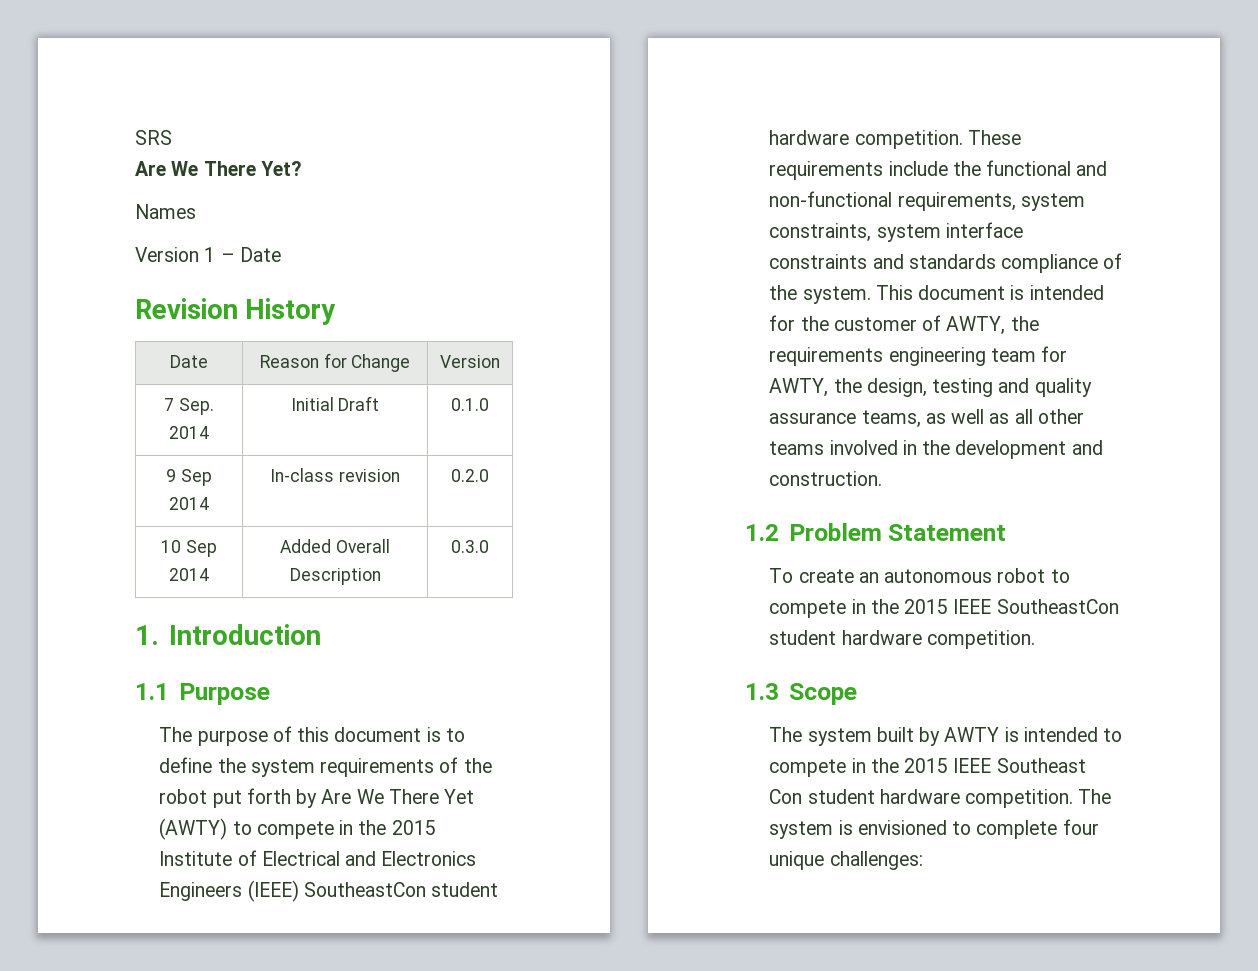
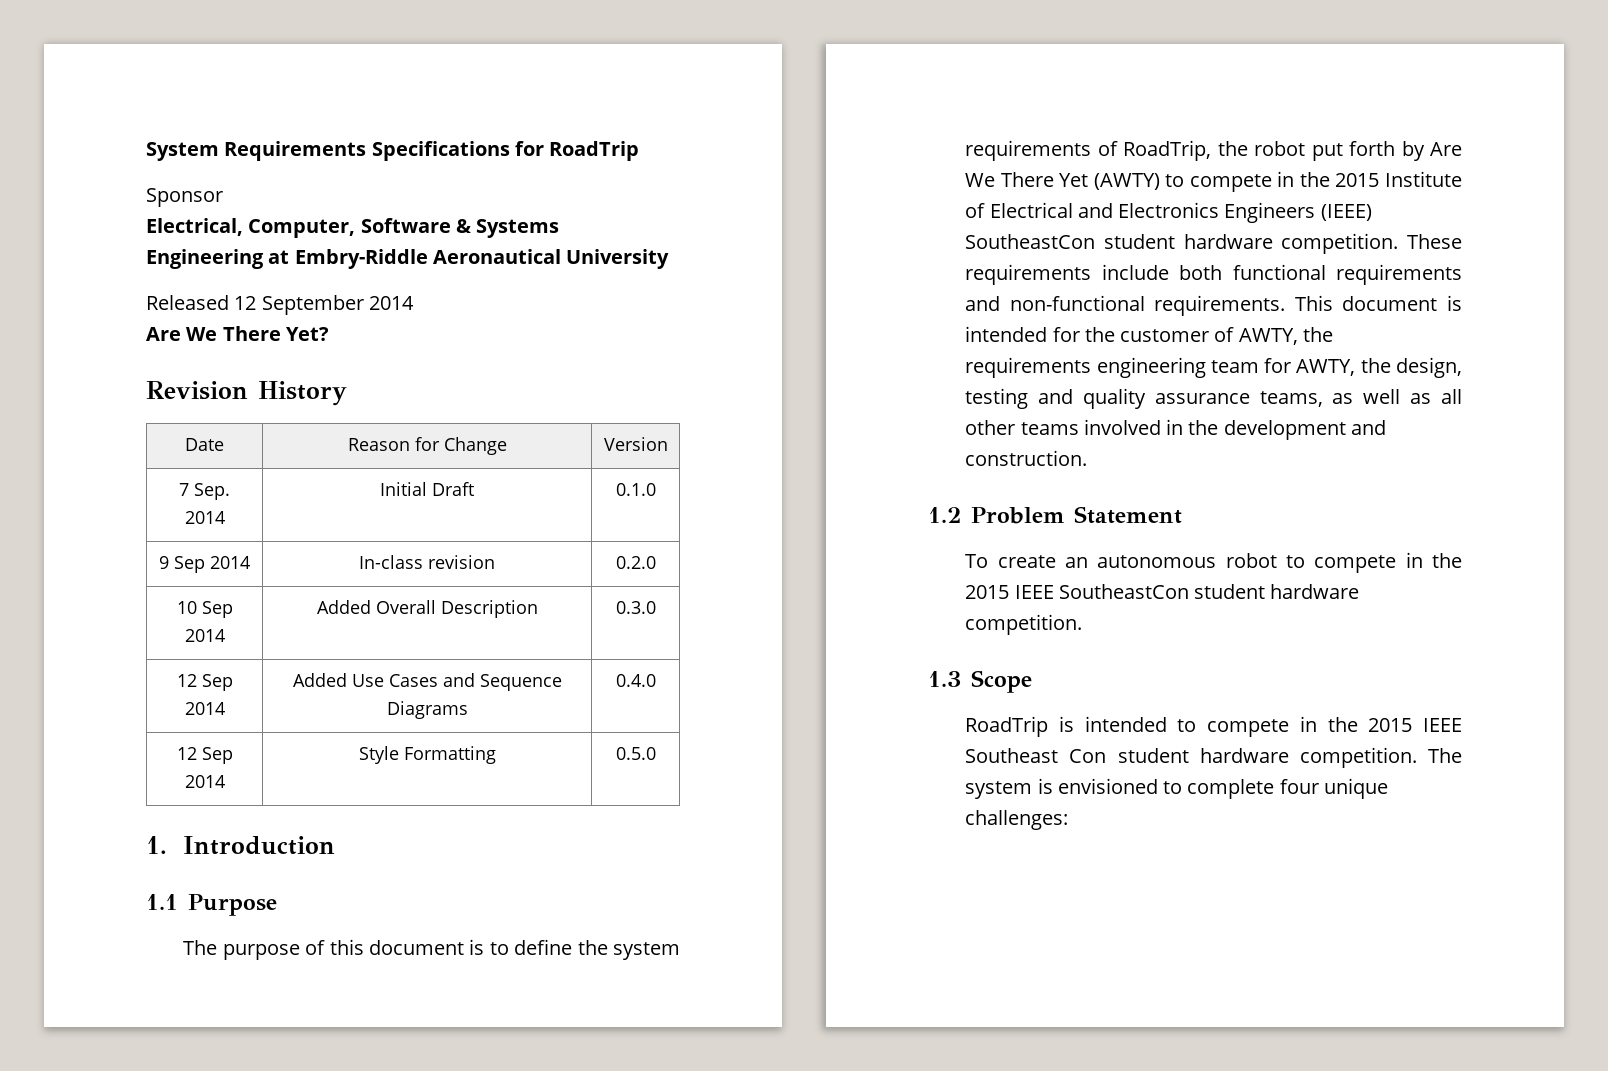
[135,130,172,145] SRS -> [146,141,640,161] [146,188,223,207] [146,218,560,238] [146,249,670,269] [146,295,414,315] System Requirements Specifications for RoadTrip // Sponsor // Electrical, Computer, Software & Systems Engineering at Embry-Riddle Aeronautical University // Released 12 September 2014
[135,204,196,219] [135,247,281,262] // Names // Version 1 – Date -> (329, 334) none
(489, 546) none -> [176,674,233,691] [184,702,225,715] [292,673,562,691] [386,701,468,719] [615,674,656,687] [176,747,233,764] [184,775,225,788] [358,746,496,764] [615,747,656,760] // 12 Sep 2014 | Added Use Cases and Sequence Diagrams | 0.4.0 // 12 Sep 2014 | Style Formatting | 0.5.0
(459, 765) none -> [1123,140,1212,161] RoadTrip,
[952,160,1108,176] [769,191,1085,211] [769,222,1023,242] [769,253,1123,273] [769,285,871,304] the functional and non-functional requirements, system constraints, system interface constraints and standards compliance of the system. -> [1179,264,1462,285] [965,295,1286,316] both functional requirements and non-functional requirements.
[769,727,1000,746] The system built by AWTY -> [965,716,1049,737] RoadTrip

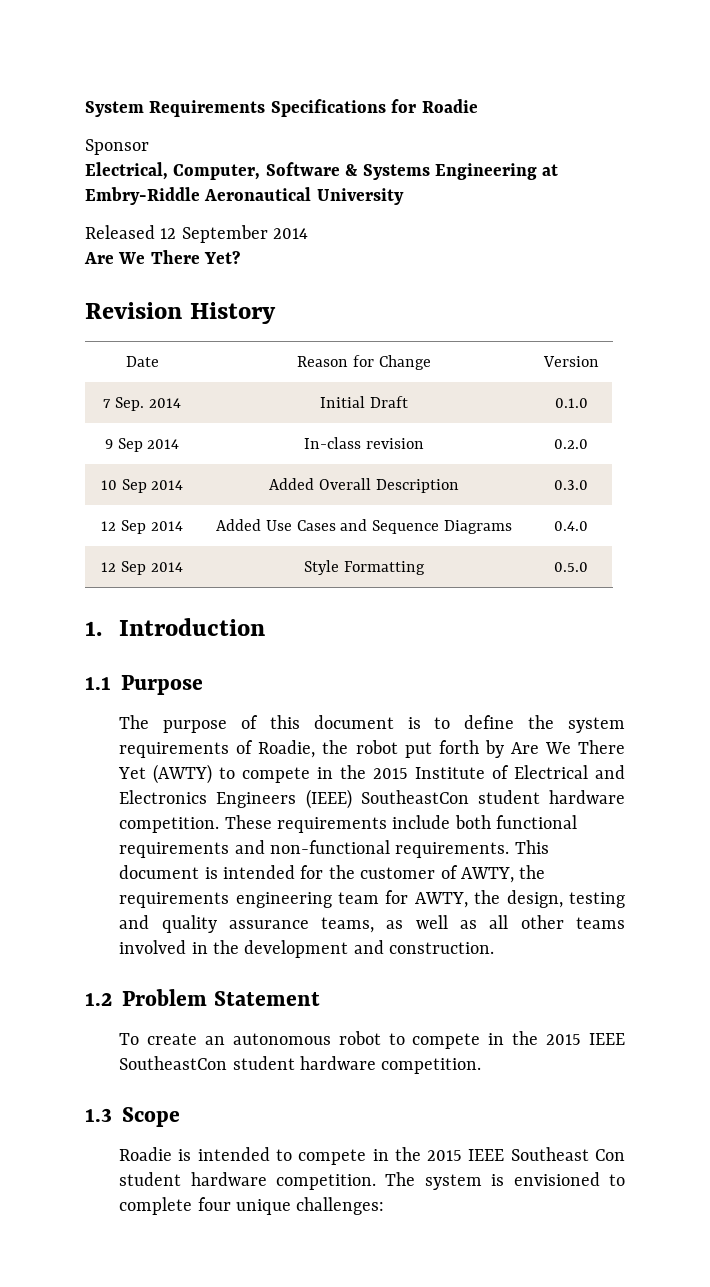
[549,141,640,161] RoadTrip -> [421,99,478,113] Roadie
[1123,140,1212,161] RoadTrip, -> [258,740,316,758] Roadie,
[965,716,1049,737] RoadTrip -> [119,1147,173,1161] Roadie

